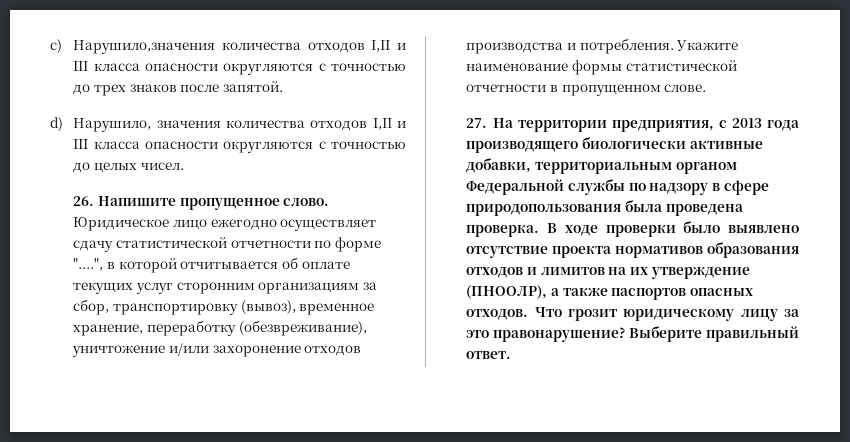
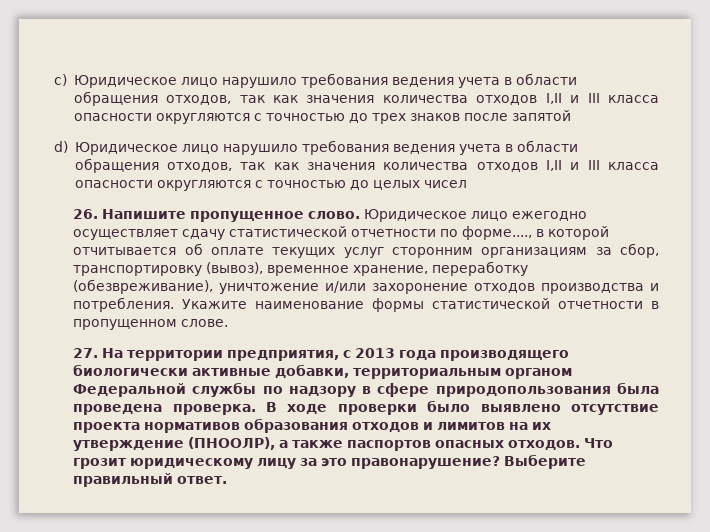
[73,40,216,54] Нарушило,значения -> [73,73,577,88] [73,91,375,106] Юридическое лицо нарушило требования ведения учета в области обращения отходов, так как значения
[222,81,283,92] запятой. -> [511,110,571,121] запятой
[73,118,152,132] Нарушило, -> [74,140,578,155] [74,158,299,173] Юридическое лицо нарушило требования ведения учета в области обращения отходов, так как
[140,162,184,170] чисел. -> [423,180,467,188] чисел
[334,237,381,252] [73,258,104,271] форме "....", -> [462,226,533,240] форме....,

